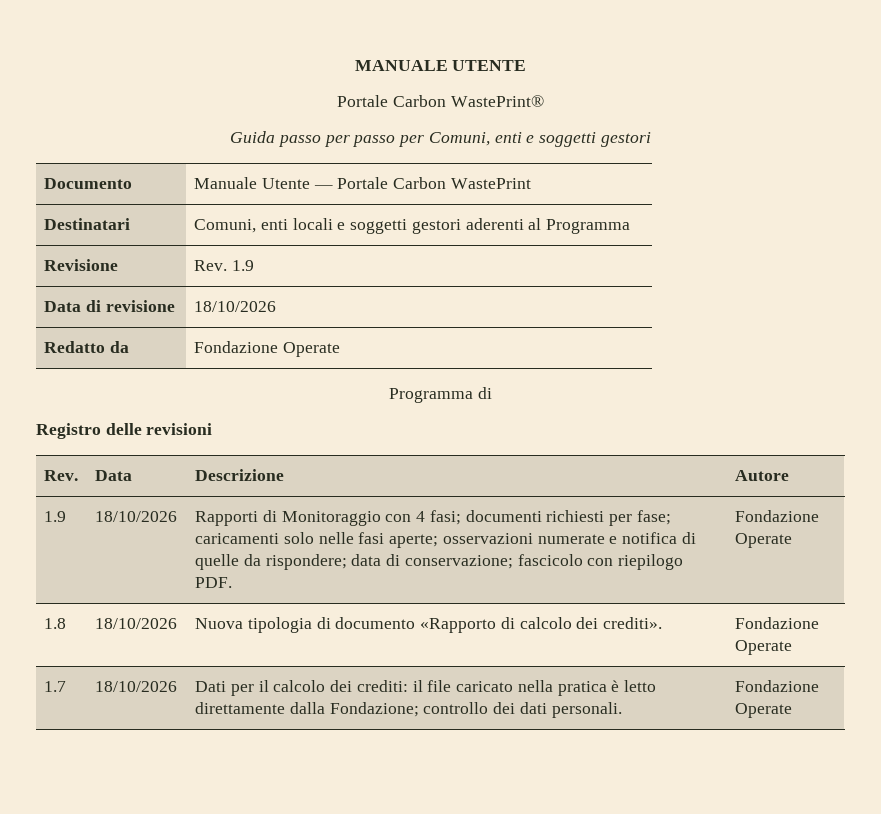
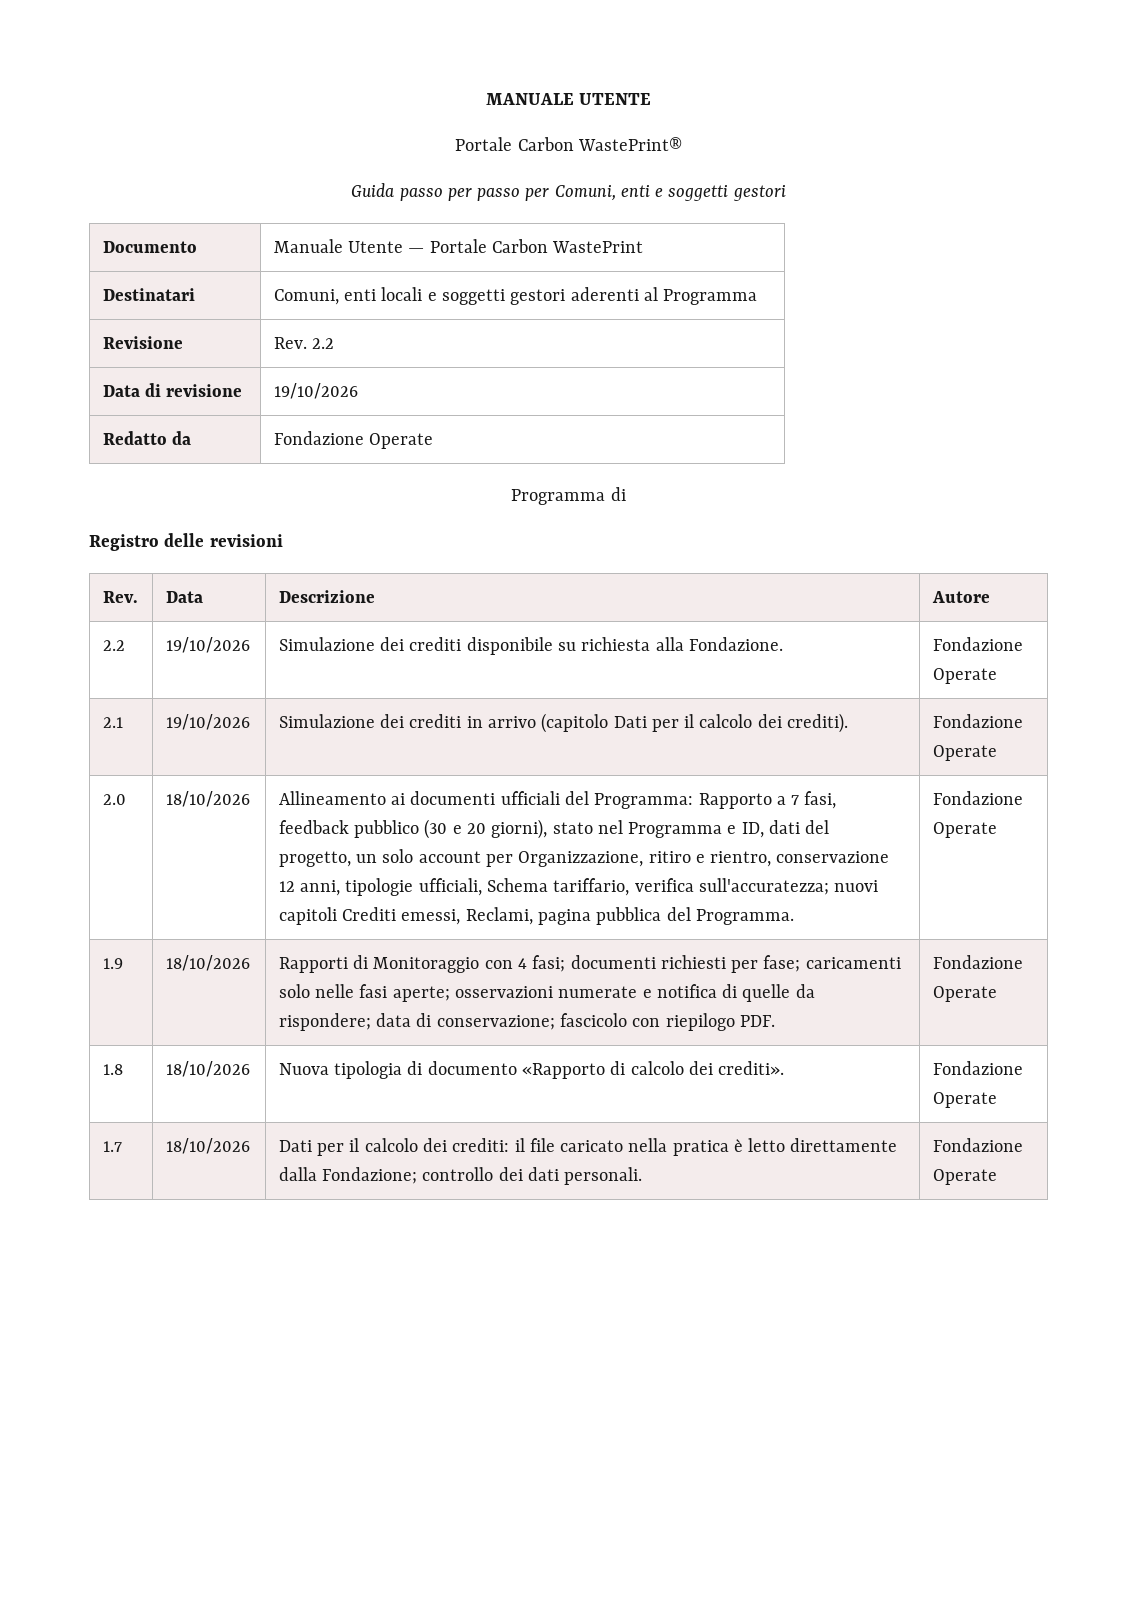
[232,260,255,271] 1.9 -> [312,338,335,349] 2.2
[194,301,277,312] 18/10/2026 -> [273,383,358,399] 19/10/2026
(790, 475) none -> [102,640,125,651] [165,637,250,653] [278,637,783,655] [932,637,1023,651] [932,668,997,684] [102,717,123,728] [165,714,250,730] [278,713,848,733] [932,714,1023,728] [932,745,997,761] [102,794,126,805] [165,791,250,807] [278,791,837,809] [278,819,830,839] [278,849,890,867] [278,878,879,896] [278,907,794,925] [932,791,1023,805] [932,822,997,838] // 2.2 | 19/10/2026 | Simulazione dei crediti disponibile su richiesta alla Fondazione. | Fondazione Operate // 2.1 | 19/10/2026 | Simulazione dei crediti in arrivo (capitolo Dati per il calcolo dei crediti). | Fondazione Operate // 2.0 | 18/10/2026 | Allineamento ai documenti ufficiali del Programma: Rapporto a 7 fasi, feedback pubblico (30 e 20 giorni), stato nel Programma e ID, dati del progetto, un solo account per Organizzazione, ritiro e rientro, conservazione 12 anni, tipologie ufficiali, Schema tariffario, verifica sull'accuratezza; nuovi capitoli Crediti emessi, Reclami, pagina pubblica del Programma. | Fondazione Operate

